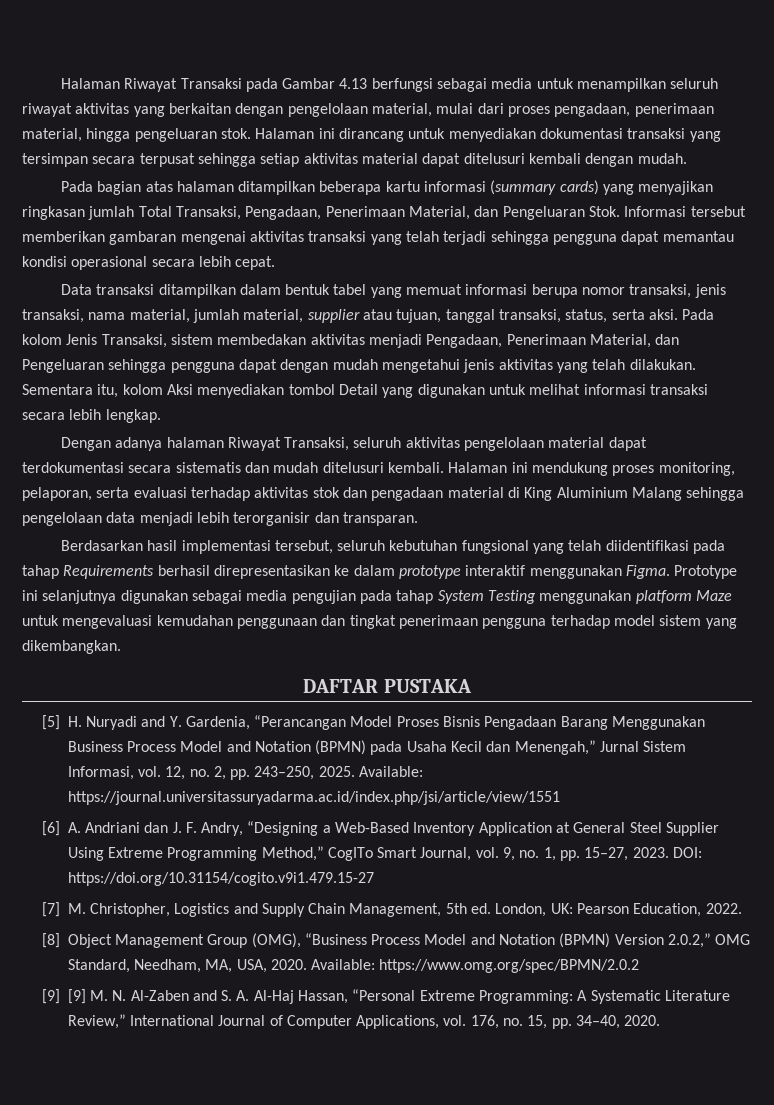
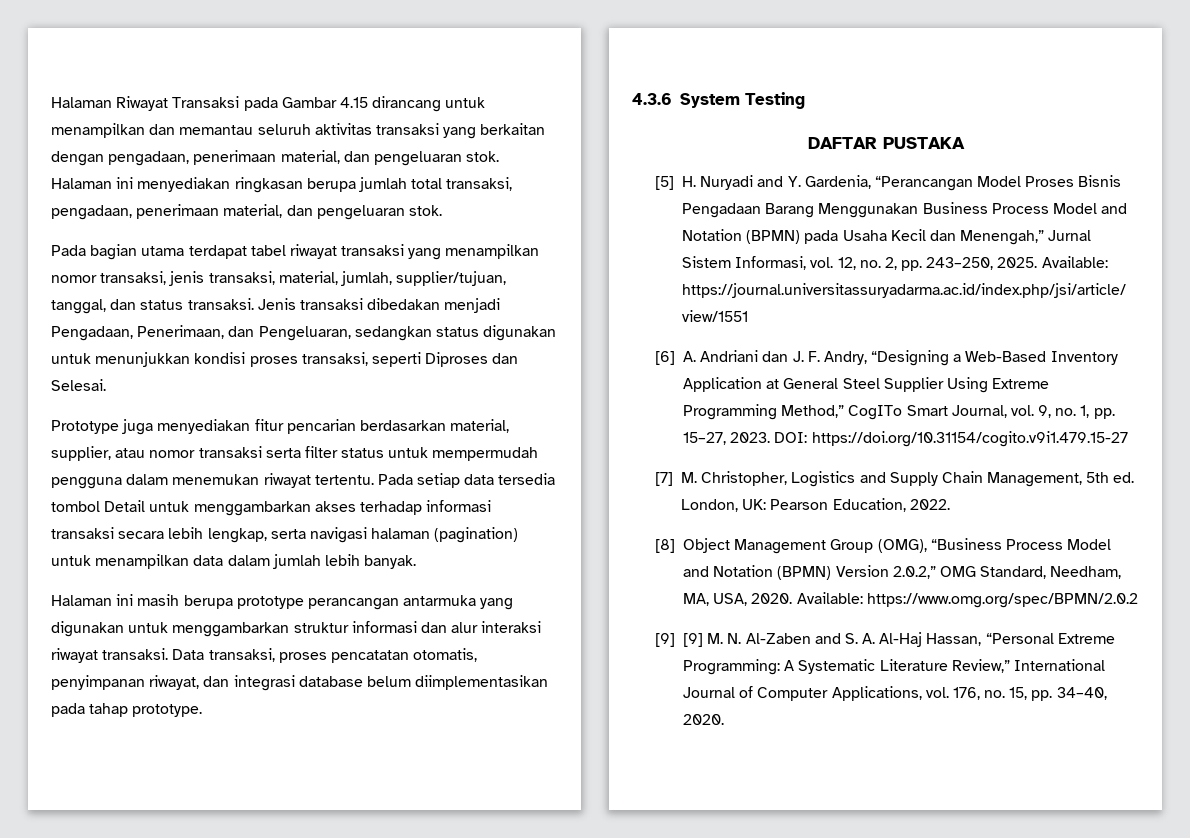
[339,78,719,92] [22,103,714,117] [22,128,131,142] 4.13 berfungsi sebagai media untuk menampilkan seluruh riwayat aktivitas yang berkaitan dengan pengelolaan material, mulai dari proses pengadaan, penerimaan material, hingga -> [339,96,486,112] [51,123,546,139] [51,150,370,166] 4.15 dirancang untuk menampilkan dan memantau seluruh aktivitas transaksi yang berkaitan dengan pengadaan, penerimaan material, dan
[338,128,721,142] [22,153,687,167] [60,180,714,195] [22,206,746,220] [22,231,734,245] [22,256,276,270] [60,284,726,298] [22,309,715,323] [22,334,680,348] [22,359,696,373] [22,384,708,398] [22,409,161,423] [60,437,647,451] [22,462,735,476] [22,487,745,501] [22,512,418,526] [60,540,726,554] [22,565,738,579] [22,590,732,604] [22,615,737,629] [22,640,121,654] dirancang untuk menyediakan dokumentasi transaksi yang tersimpan secara terpusat sehingga setiap aktivitas material dapat ditelusuri kembali dengan mudah. // Pada bagian atas halaman ditampilkan beberapa kartu informasi (summary cards) yang menyajikan ringkasan jumlah Total Transaksi, Pengadaan, Penerimaan Material, dan Pengeluaran Stok. Informasi tersebut memberikan gambaran mengenai aktivitas transaksi yang telah terjadi sehingga pengguna dapat memantau kondisi operasional secara lebih cepat. // Data transaksi ditampilkan dalam bentuk tabel yang memuat informasi berupa nomor transaksi, jenis transaksi, nama material, jumlah material, supplier atau tujuan, tanggal transaksi, status, serta aksi. Pada kolom Jenis Transaksi, sistem membedakan aktivitas menjadi Pengadaan, Penerimaan Material, dan Pengeluaran sehingga pengguna dapat dengan mudah mengetahui jenis aktivitas yang telah dilakukan. Sementara itu, kolom Aksi menyediakan tombol Detail yang digunakan untuk melihat informasi transaksi secara lebih lengkap. // Dengan adanya halaman Riwayat Transaksi, seluruh aktivitas pengelolaan material dapat terdokumentasi secara sistematis dan mudah ditelusuri kembali. Halaman ini mendukung proses monitoring, pelaporan, serta evaluasi terhadap aktivitas stok dan pengadaan material di King Aluminium Malang sehingga pengelolaan data menjadi lebih terorganisir dan transparan. // Berdasarkan hasil implementasi tersebut, seluruh kebutuhan fungsional yang telah diidentifikasi pada tahap Requirements berhasil direpresentasikan ke dalam prototype interaktif menggunakan Figma. Prototype ini selanjutnya digunakan sebagai media pengujian pada tahap System Testing menggunakan platform Maze untuk mengevaluasi kemudahan penggunaan dan tingkat penerimaan pengguna terhadap model sistem yang dikembangkan. -> [137,177,513,193] [51,204,442,220] [51,244,540,260] [51,271,507,286] [51,298,501,314] [51,325,557,341] [51,352,519,367] [51,379,106,391] [51,419,510,435] [51,446,539,461] [51,473,556,489] [51,500,492,516] [51,527,519,543] [51,554,417,569] [51,594,514,610] [51,621,542,637] [51,648,478,663] [51,675,549,691] [51,703,203,717] [632,92,805,109] menyediakan ringkasan berupa jumlah total transaksi, pengadaan, penerimaan material, dan pengeluaran stok. // Pada bagian utama terdapat tabel riwayat transaksi yang menampilkan nomor transaksi, jenis transaksi, material, jumlah, supplier/tujuan, tanggal, dan status transaksi. Jenis transaksi dibedakan menjadi Pengadaan, Penerimaan, dan Pengeluaran, sedangkan status digunakan untuk menunjukkan kondisi proses transaksi, seperti Diproses dan Selesai. // Prototype juga menyediakan fitur pencarian berdasarkan material, supplier, atau nomor transaksi serta filter status untuk mempermudah pengguna dalam menemukan riwayat tertentu. Pada setiap data tersedia tombol Detail untuk menggambarkan akses terhadap informasi transaksi secara lebih lengkap, serta navigasi halaman (pagination) untuk menampilkan data dalam jumlah lebih banyak. // Halaman ini masih berupa prototype perancangan antarmuka yang digunakan untuk menggambarkan struktur informasi dan alur interaksi riwayat transaksi. Data transaksi, proses pencatatan otomatis, penyimpanan riwayat, dan integrasi database belum diimplementasikan pada tahap prototype. // 4.3.6 System Testing

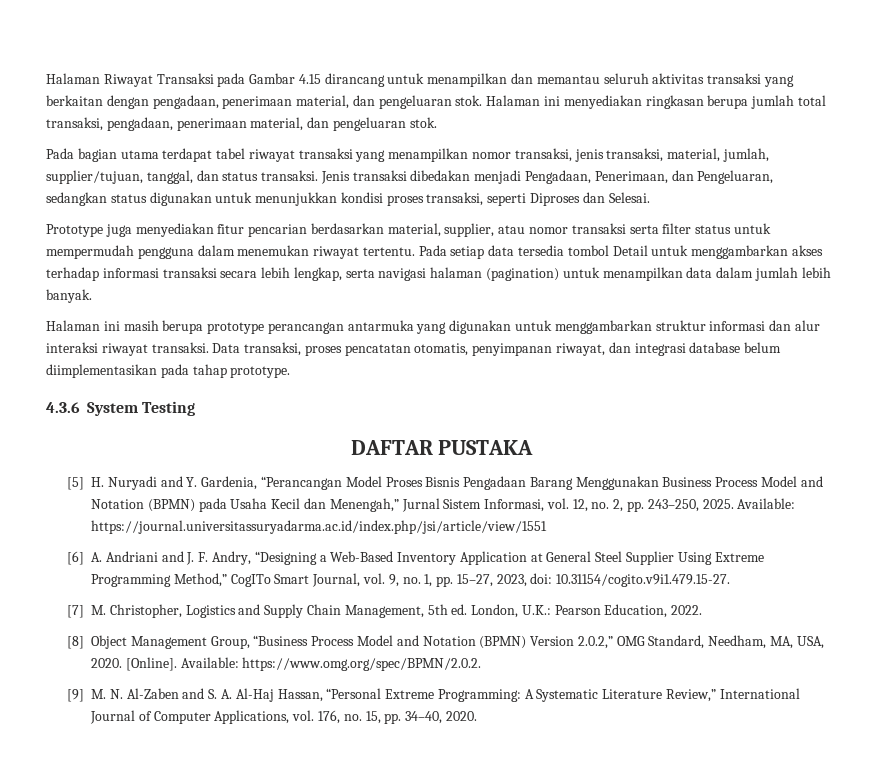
[762,351,789,362] dan -> [161,551,184,562] and
[730,431,1128,447] 2023. DOI: https://doi.org/10.31154/cogito.v9i1.479.15-27 -> [496,573,731,587] 2023, doi: 10.31154/cogito.v9i1.479.15-27.
[742,499,767,510] UK: -> [521,605,551,615] U.K.:
[830,539,927,553] Group (OMG), -> [210,636,250,649] Group,
[796,592,1138,608] [655,633,704,647] Available: https://www.omg.org/spec/BPMN/2.0.2 // [9] [9] -> [125,657,482,671] [67,689,85,702] [Online]. Available: https://www.omg.org/spec/BPMN/2.0.2. // [9]

